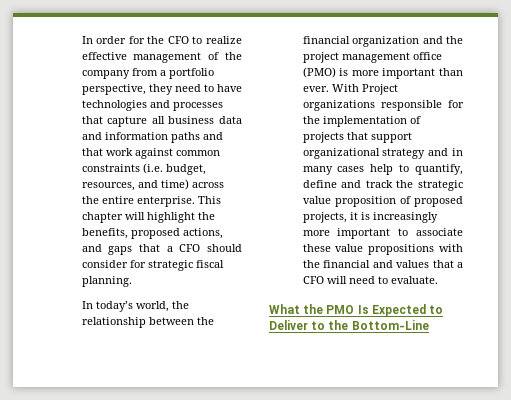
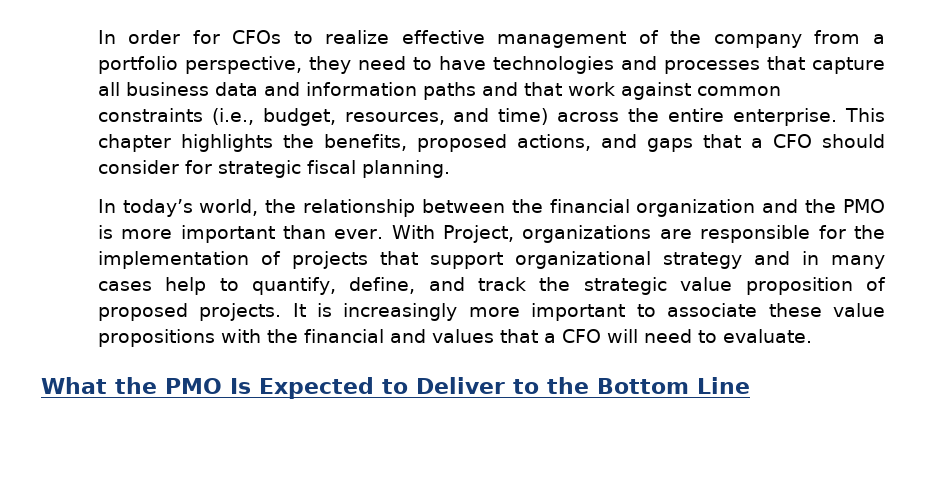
[147,36,189,44] the CFO -> [232,30,282,44] CFOs
[142,163,163,174] (i.e. -> [211,108,254,125] (i.e.,
[124,212,195,223] will highlight -> [180,134,273,152] highlights
[302,52,442,63] [302,67,336,78] project management office (PMO) -> [843,199,886,213] PMO
[361,84,398,95] [302,100,375,111] Project organizations -> [443,225,692,243] Project, organizations are
[302,180,337,188] define -> [349,277,416,294] define,
[302,212,358,223] projects, it -> [199,303,306,321] projects. It
[351,320,429,330] Bottom-Line -> [597,377,750,394] Bottom Line

